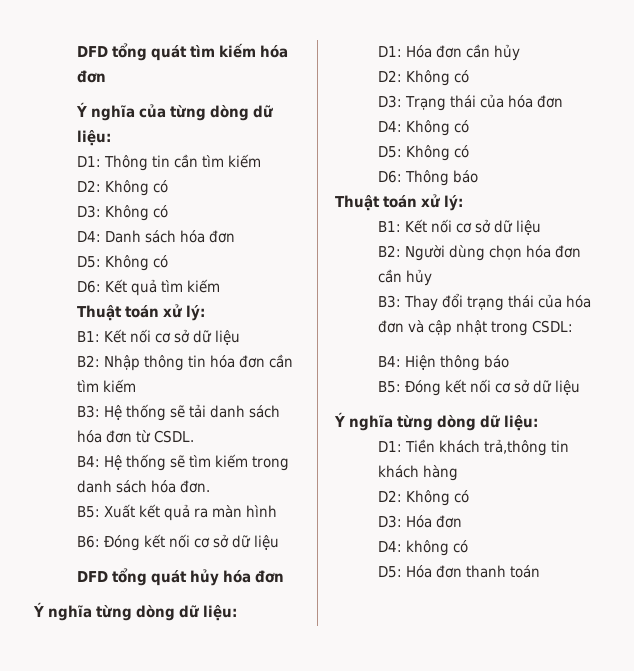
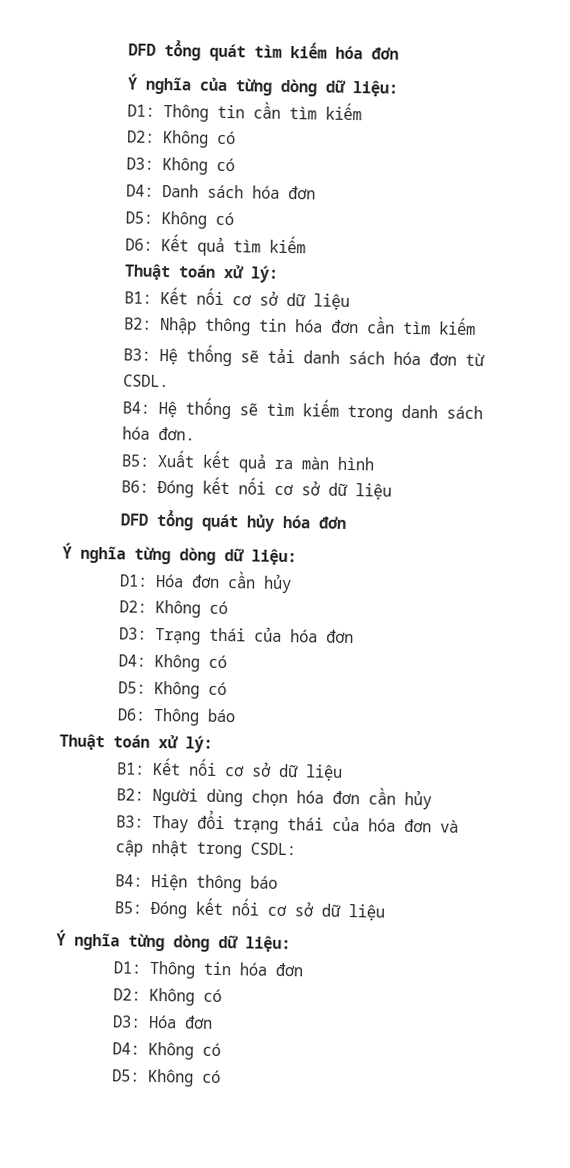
[405,439,570,456] [378,465,459,481] Tiền khách trả,thông tin khách hàng -> [149,960,304,979] Thông tin hóa đơn
[406,540,469,556] [378,565,541,578] không có // D5: Hóa đơn thanh toán -> [148,1041,222,1060] [112,1068,222,1087] Không có // D5: Không có

